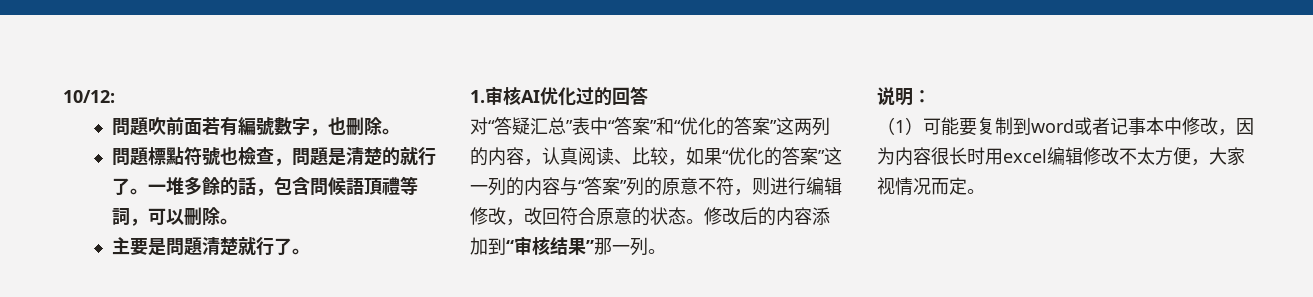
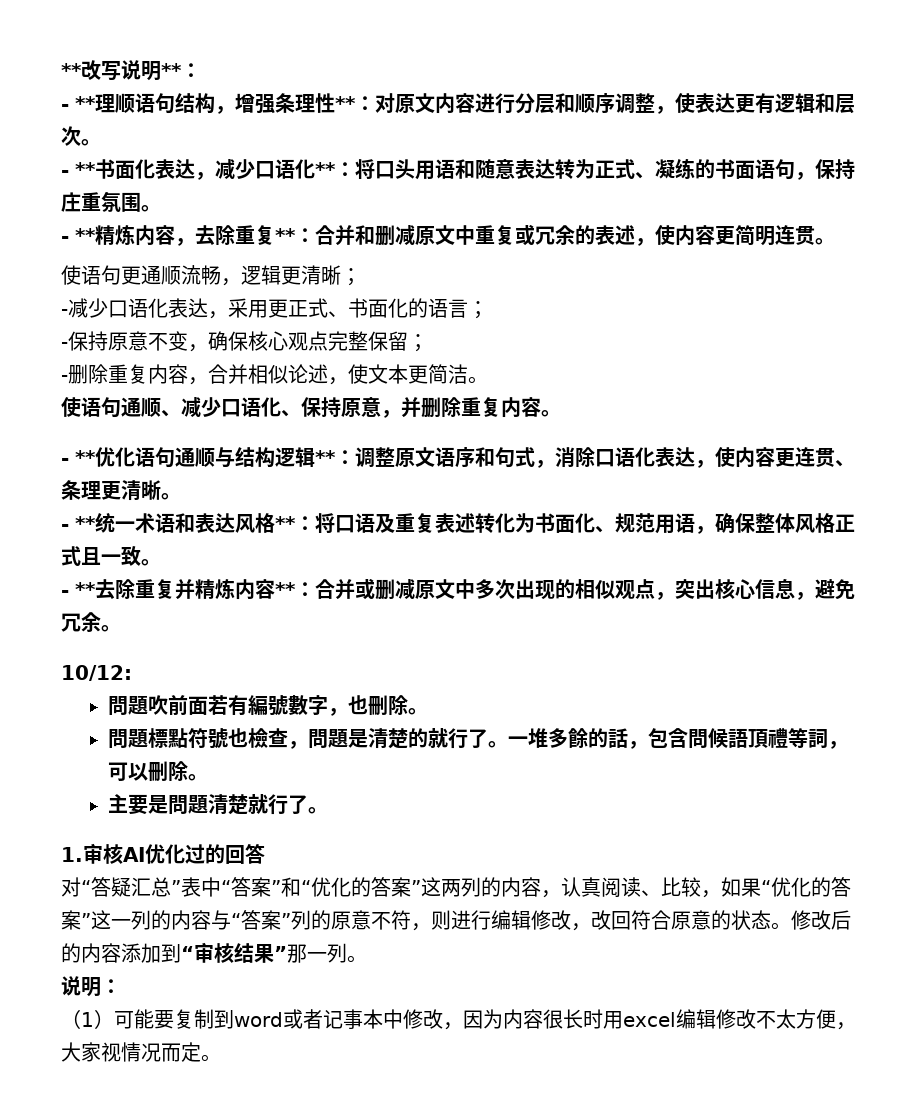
(63, 96) none -> [61,60,201,81] [61,93,855,114] [61,126,101,146] [61,158,855,180] [61,191,161,212] [61,224,835,246] [61,265,361,286] [61,298,488,319] [61,331,428,352] [61,364,488,385] [61,397,561,418] [61,447,855,468] [61,480,181,501] [61,512,855,534] [61,546,161,566] [61,578,855,600] [61,612,121,632] **改写说明**： // - **理顺语句结构，增强条理性**：对原文内容进行分层和顺序调整，使表达更有逻辑和层次。 // - **书面化表达，减少口语化**：将口头用语和随意表达转为正式、凝练的书面语句，保持庄重氛围。 // - **精炼内容，去除重复**：合并和删减原文中重复或冗余的表述，使内容更简明连贯。 // 使语句更通顺流畅，逻辑更清晰； // -减少口语化表达，采用更正式、书面化的语言； // -保持原意不变，确保核心观点完整保留； // -删除重复内容，合并相似论述，使文本更简洁。 // 使语句通顺、减少口语化、保持原意，并删除重复内容。 // - **优化语句通顺与结构逻辑**：调整原文语序和句式，消除口语化表达，使内容更连贯、条理更清晰。 // - **统一术语和表达风格**：将口语及重复表述转化为书面化、规范用语，确保整体风格正式且一致。 // - **去除重复并精炼内容**：合并或删减原文中多次出现的相似观点，突出核心信息，避免冗余。 //

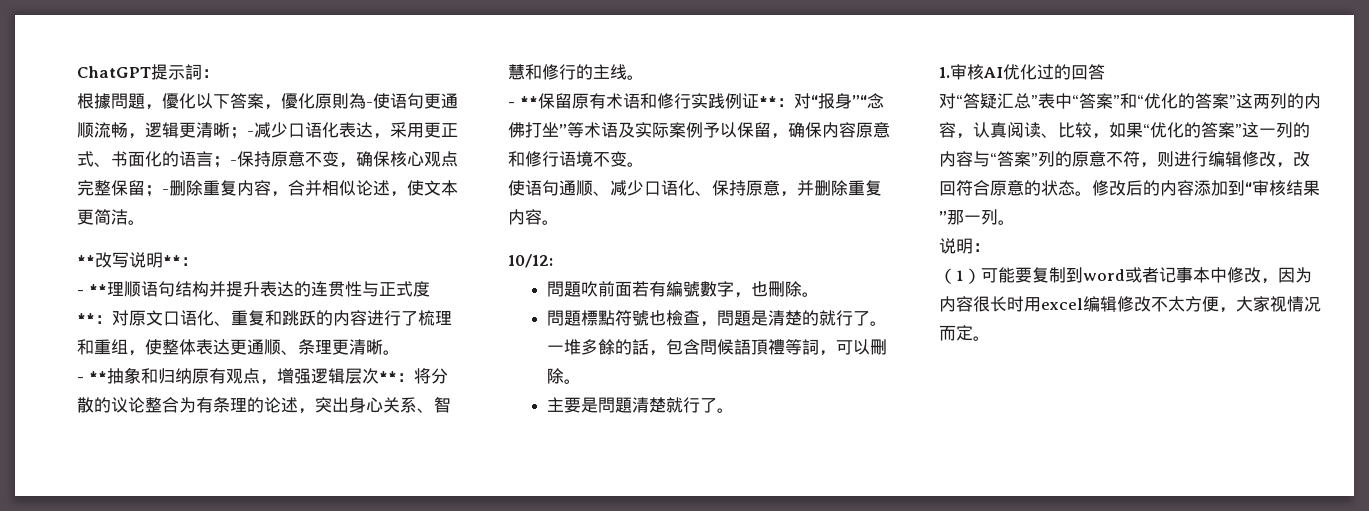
[61,60,201,81] [61,93,855,114] [61,126,101,146] [61,158,855,180] [61,191,161,212] [61,224,835,246] **改写说明**： // - **理顺语句结构，增强条理性**：对原文内容进行分层和顺序调整，使表达更有逻辑和层次。 // - **书面化表达，减少口语化**：将口头用语和随意表达转为正式、凝练的书面语句，保持庄重氛围。 // - **精炼内容，去除重复**：合并和删减原文中重复或冗余的表述，使内容更简明连贯。 // -> [77,64,219,80] [77,93,373,110] ChatGPT提示詞： // 根據問題，優化以下答案，優化原則為-
(361, 277) // -> (247, 133) none
(488, 310) // -> (230, 162) none
(428, 343) // -> (162, 191) none
(488, 380) none -> [77,252,198,268] [77,281,430,297] [77,310,452,326] [77,339,400,356] [77,367,448,385] [77,396,451,414] [508,64,644,80] [508,93,884,109] [508,122,890,139] [508,151,644,167] // **改写说明**： // - **理顺语句结构并提升表达的连贯性与正式度**：对原文口语化、重复和跳跃的内容进行了梳理和重组，使整体表达更通顺、条理更清晰。 // - **抽象和归纳原有观点，增强逻辑层次**：将分散的议论整合为有条理的论述，突出身心关系、智慧和修行的主线。 // - **保留原有术语和修行实践例证**：对“报身”“念佛打坐”等术语及实际案例予以保留，确保内容原意和修行语境不变。
[61,447,855,468] [61,480,181,501] [61,512,855,534] [61,546,161,566] [61,578,855,600] [61,612,121,632] // - **优化语句通顺与结构逻辑**：调整原文语序和句式，消除口语化表达，使内容更连贯、条理更清晰。 // - **统一术语和表达风格**：将口语及重复表述转化为书面化、规范用语，确保整体风格正式且一致。 // - **去除重复并精炼内容**：合并或删减原文中多次出现的相似观点，突出核心信息，避免冗余。 -> (559, 222) none

